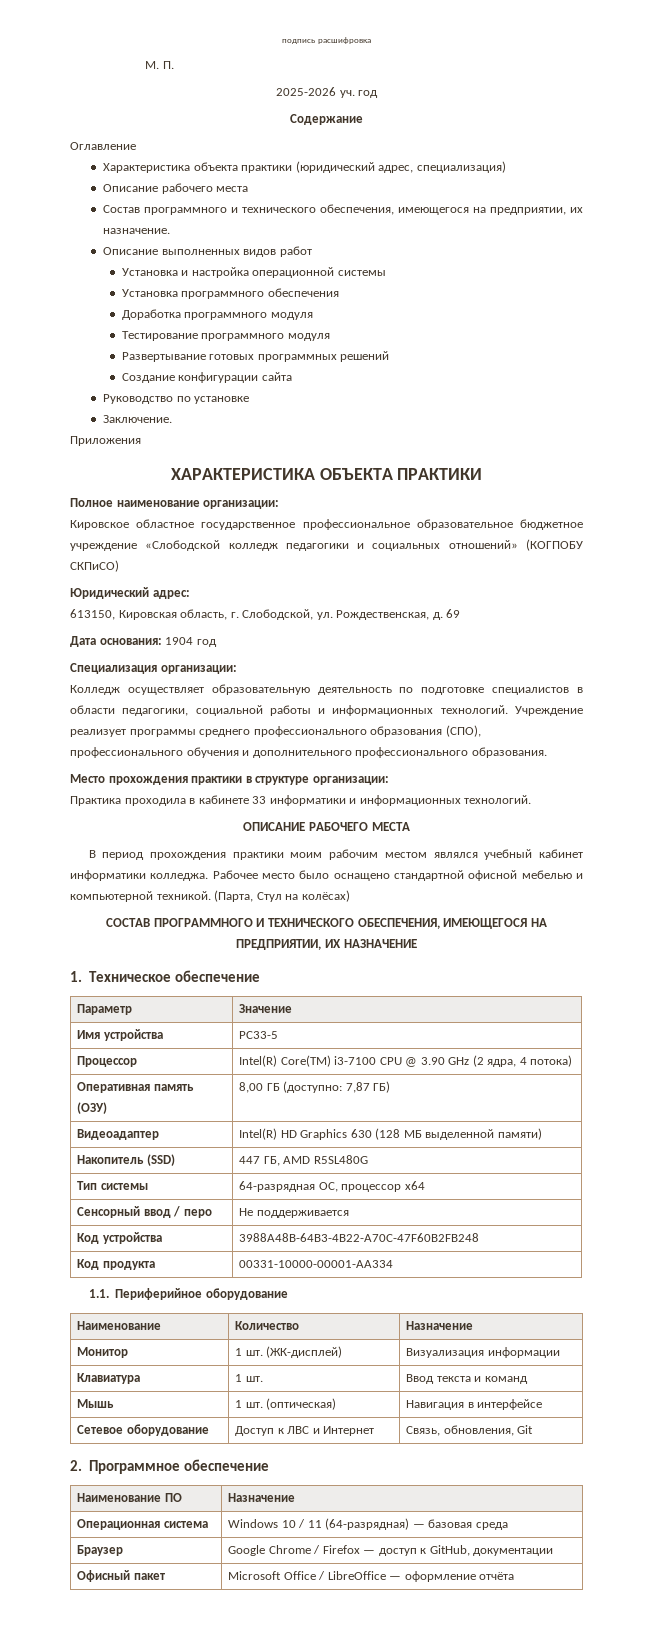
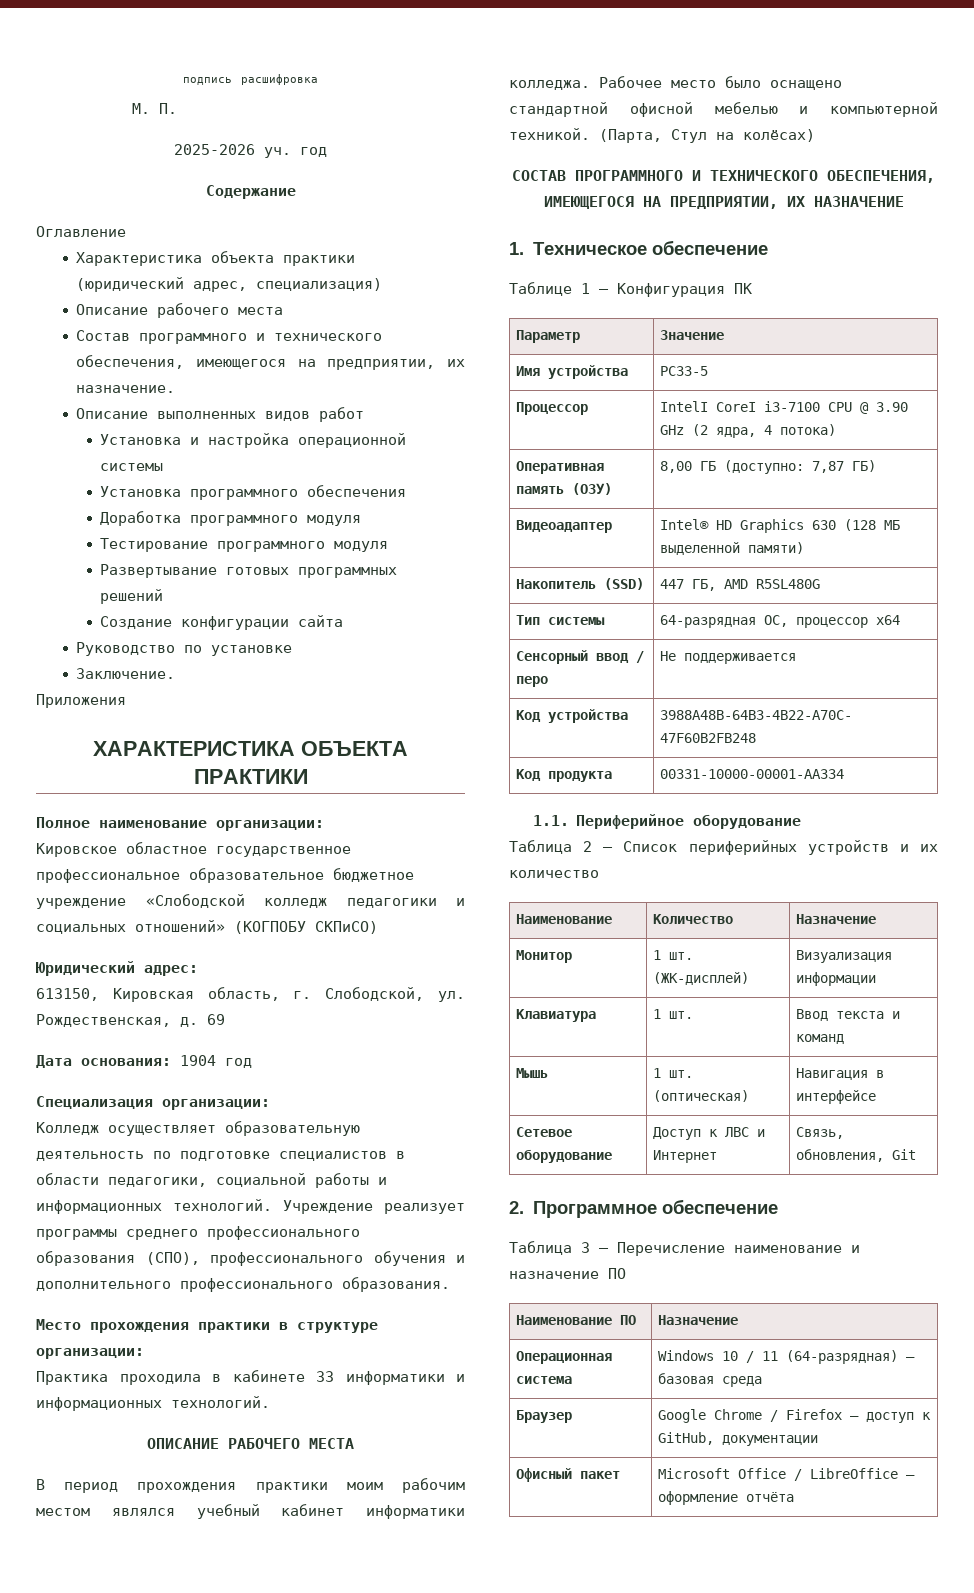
(260, 976) none -> [509,282,752,297] // Таблице 1 – Конфигурация ПК
[239,1055,331,1067] Intel(R) Core(TM) -> [659,401,756,412] IntelI CoreI
[239,1128,278,1140] Intel(R) -> [659,519,709,530] Intel®
(288, 1294) none -> [509,840,938,855] [509,870,599,878] // Таблица 2 – Список периферийных устройств и их количество
(269, 1465) none -> [509,1241,860,1256] [509,1268,626,1279] // Таблица 3 – Перечисление наименование и назначение ПО

